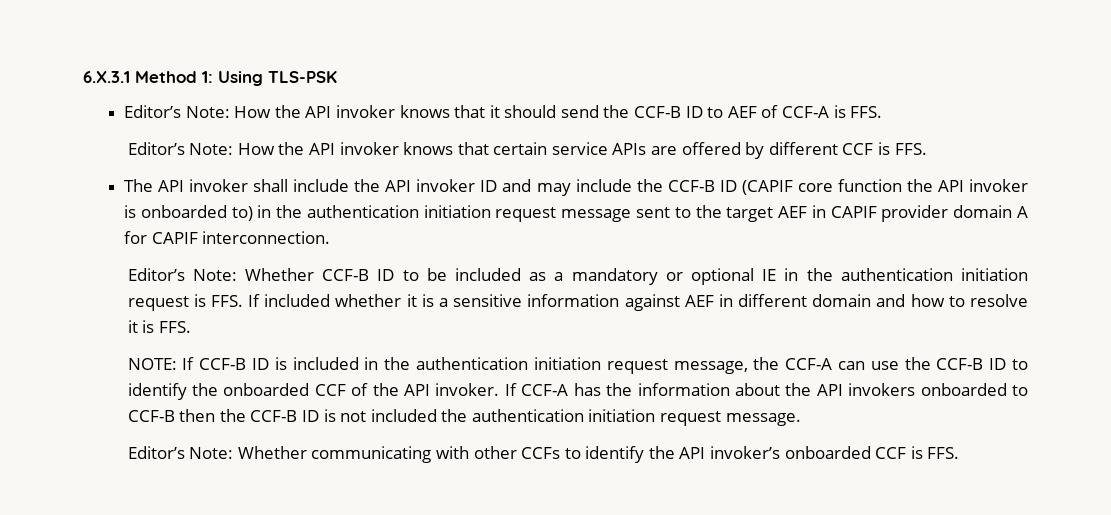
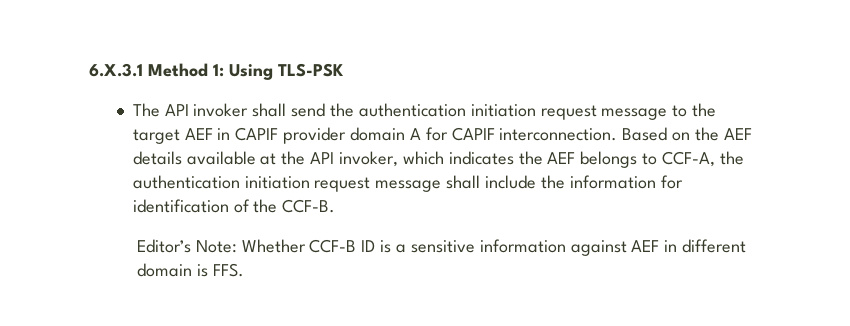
[123,105,883,118] [127,142,927,159] [123,179,1028,196] [123,205,670,222] Editor’s Note: How the API invoker knows that it should send the CCF-B ID to AEF of CCF-A is FFS. // Editor’s Note: How the API invoker knows that certain service APIs are offered by different CCF is FFS. // The API invoker shall include the API invoker ID and may include the CCF-B ID (CAPIF core function the API invoker is onboarded to) in the authentication initiation request message sent -> [132,103,668,120] The API invoker shall send the authentication initiation request message
(331, 237) none -> [622,127,752,141] [132,151,744,168] [132,175,683,192] [132,199,336,213] Based on the AEF details available at the API invoker, which indicates the AEF belongs to CCF-A, the authentication initiation request message shall include the information for identification of the CCF-B.
[402,268,1028,285] [127,294,417,311] to be included as a mandatory or optional IE in the authentication initiation request is FFS. If included whether it -> (376, 246) none
[876,294,1029,307] [127,320,191,333] [127,357,1029,374] [127,383,1028,400] [127,409,801,426] [127,446,907,463] and how to resolve it is FFS. // NOTE: If CCF-B ID is included in the authentication initiation request message, the CCF-A can use the CCF-B ID to identify the onboarded CCF of the API invoker. If CCF-A has the information about the API invokers onboarded to CCF-B then the CCF-B ID is not included the authentication initiation request message. // Editor’s Note: Whether communicating with other CCFs to identify the API invoker’s onboarded CCF -> (192, 270) none

